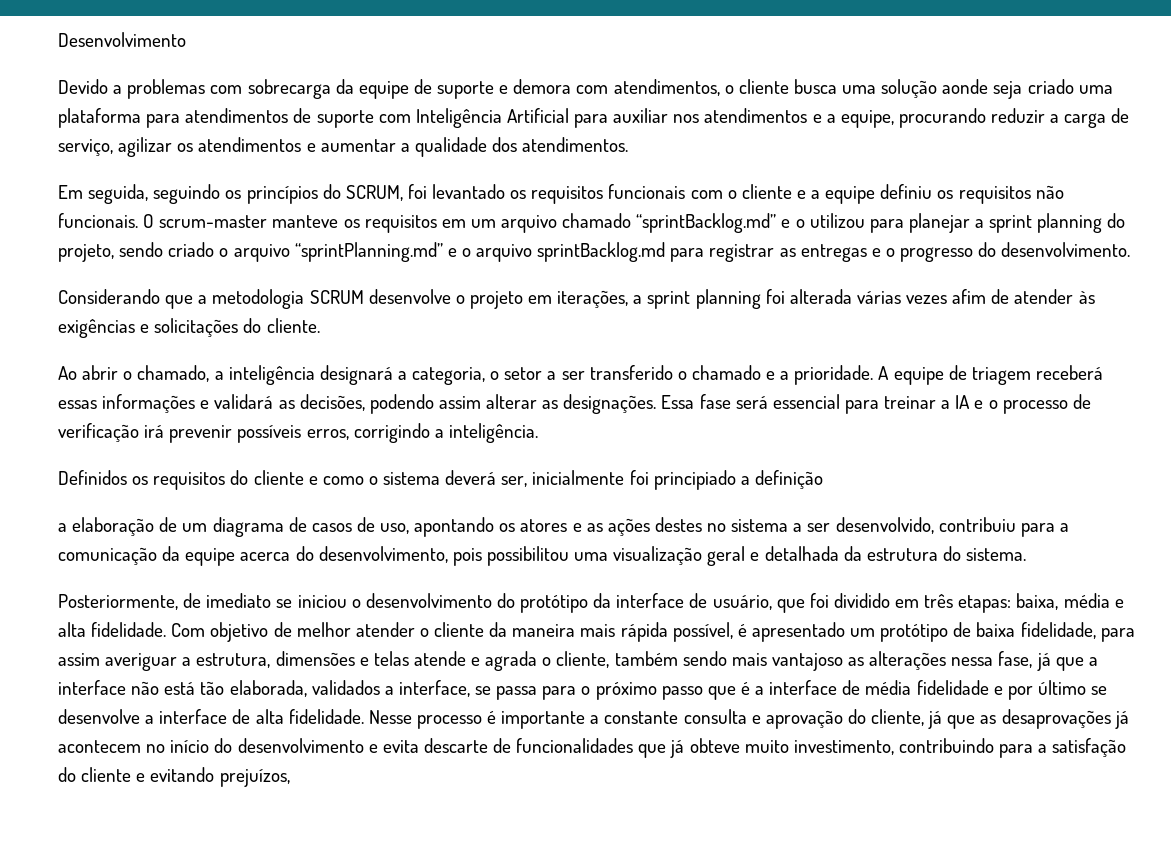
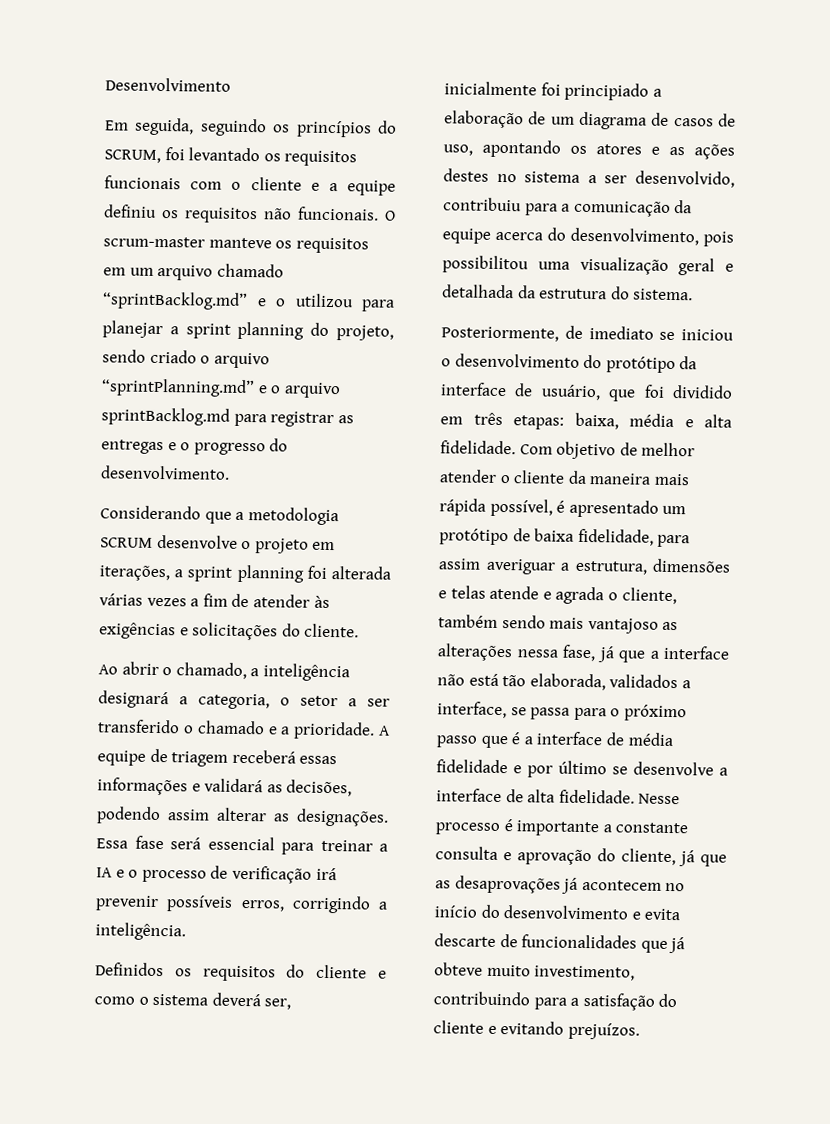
[58,79,1113,99] [58,108,1130,128] [58,137,629,157] // Devido a problemas com sobrecarga da equipe de suporte e demora com atendimentos, o cliente busca uma solução aonde seja criado uma plataforma para atendimentos de suporte com Inteligência Artificial para auxiliar nos atendimentos e a equipe, procurando reduzir a carga de serviço, agilizar os atendimentos e aumentar a qualidade dos atendimentos. -> (231, 84) none
[952,289,987,304] afim -> [190,593,228,607] a fim
[754,470,823,489] [58,523,67,532] definição // a -> (662, 92) none
[219,769,290,787] prejuízos, -> [567,1022,640,1040] prejuízos.

